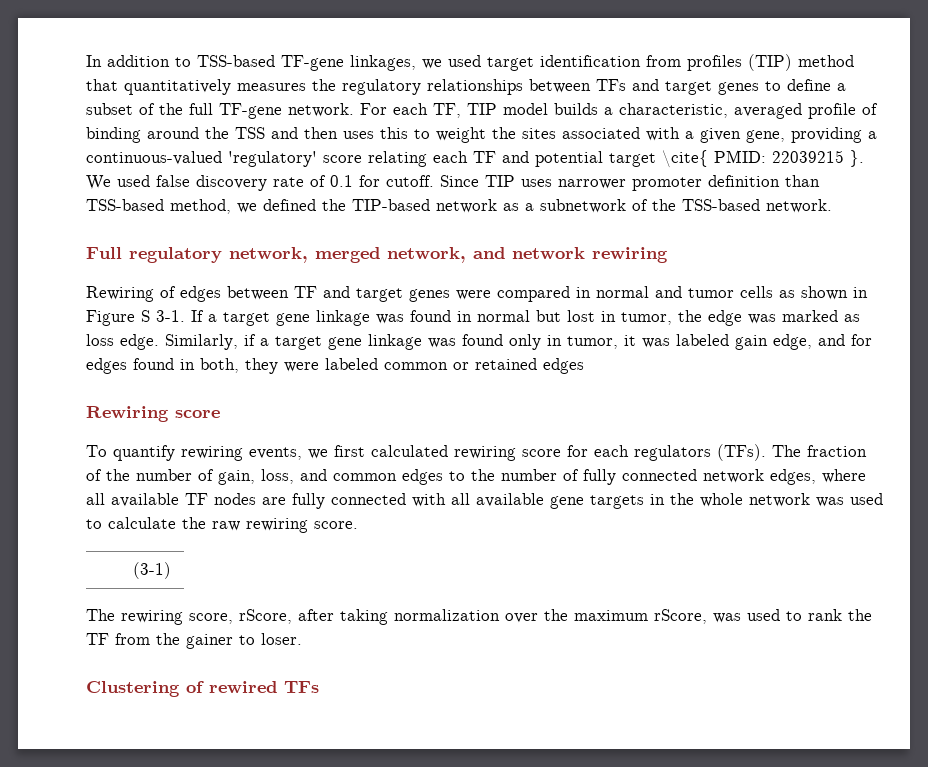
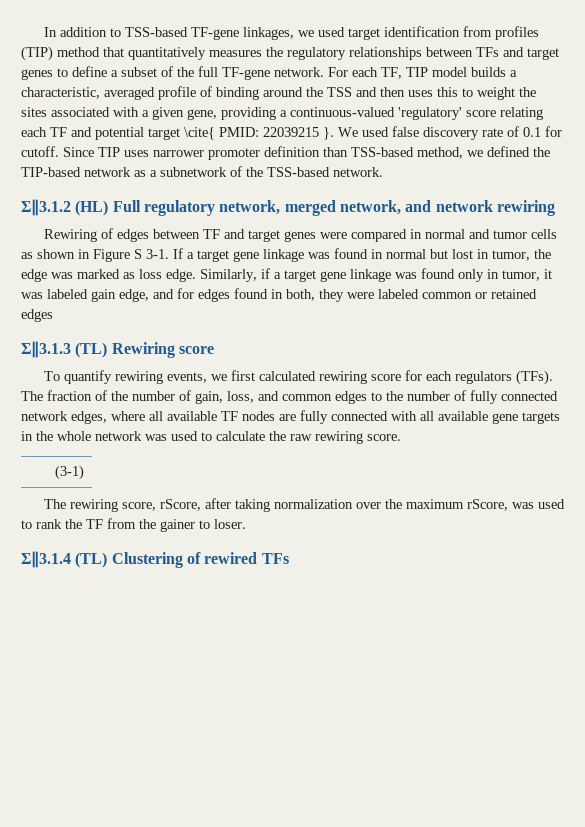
(832, 206) none -> [21,199,109,216] Σ∥3.1.2 (HL)
(584, 366) none -> [21,341,108,358] Σ∥3.1.3 (TL)
(302, 639) none -> [21,551,108,568] Σ∥3.1.4 (TL)

